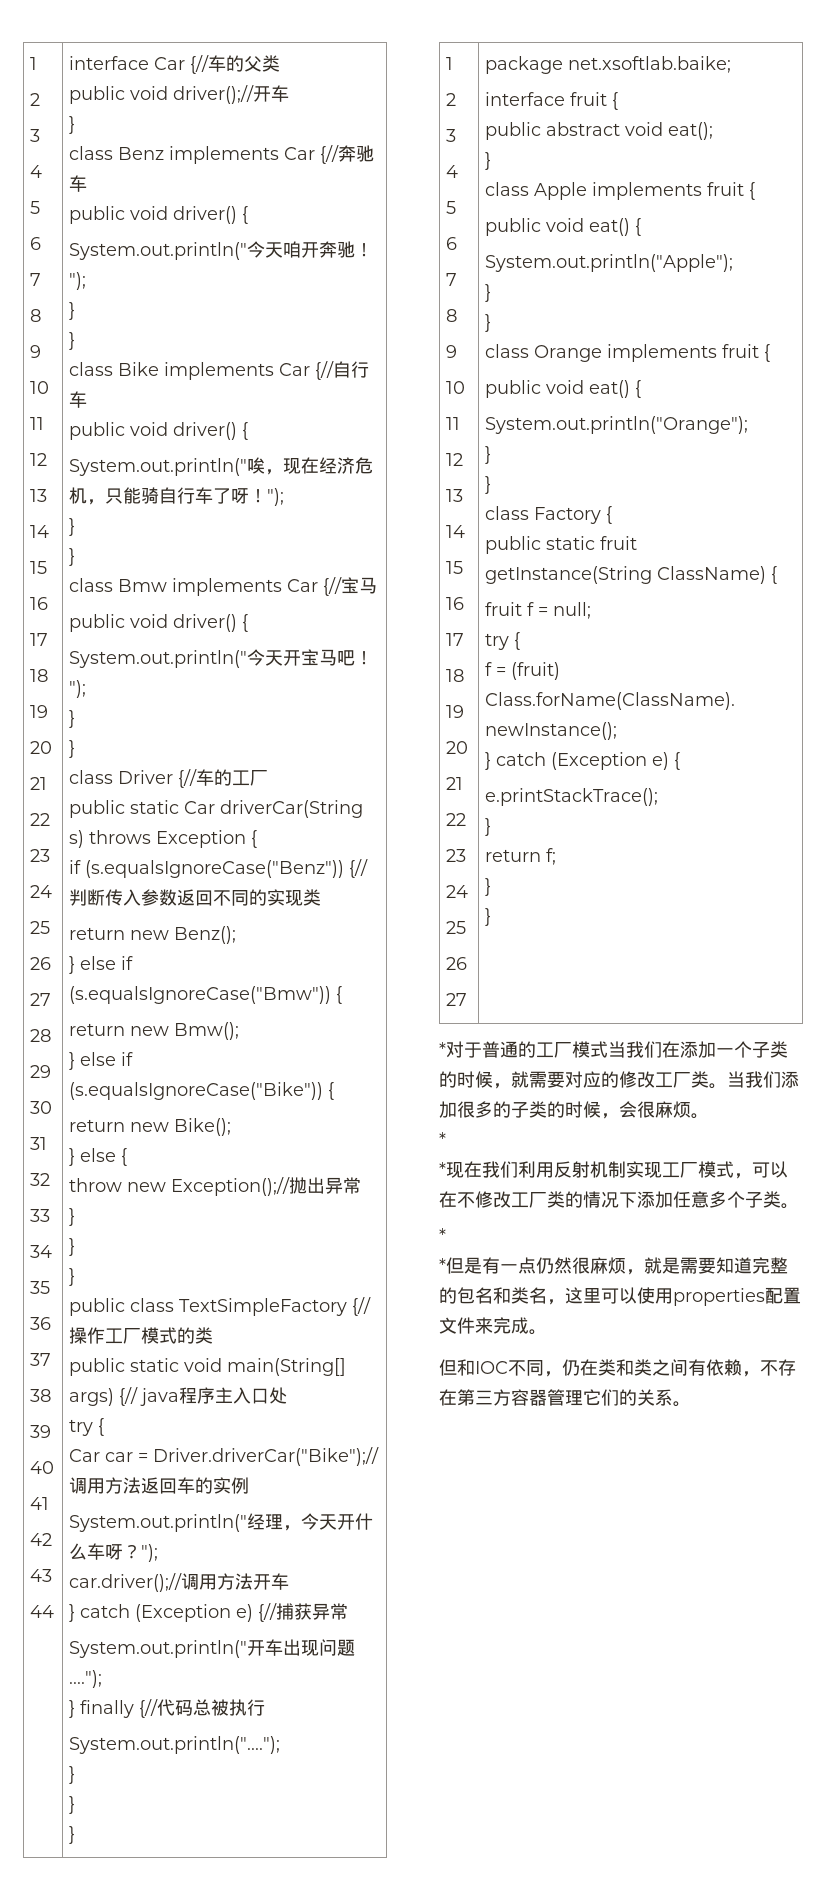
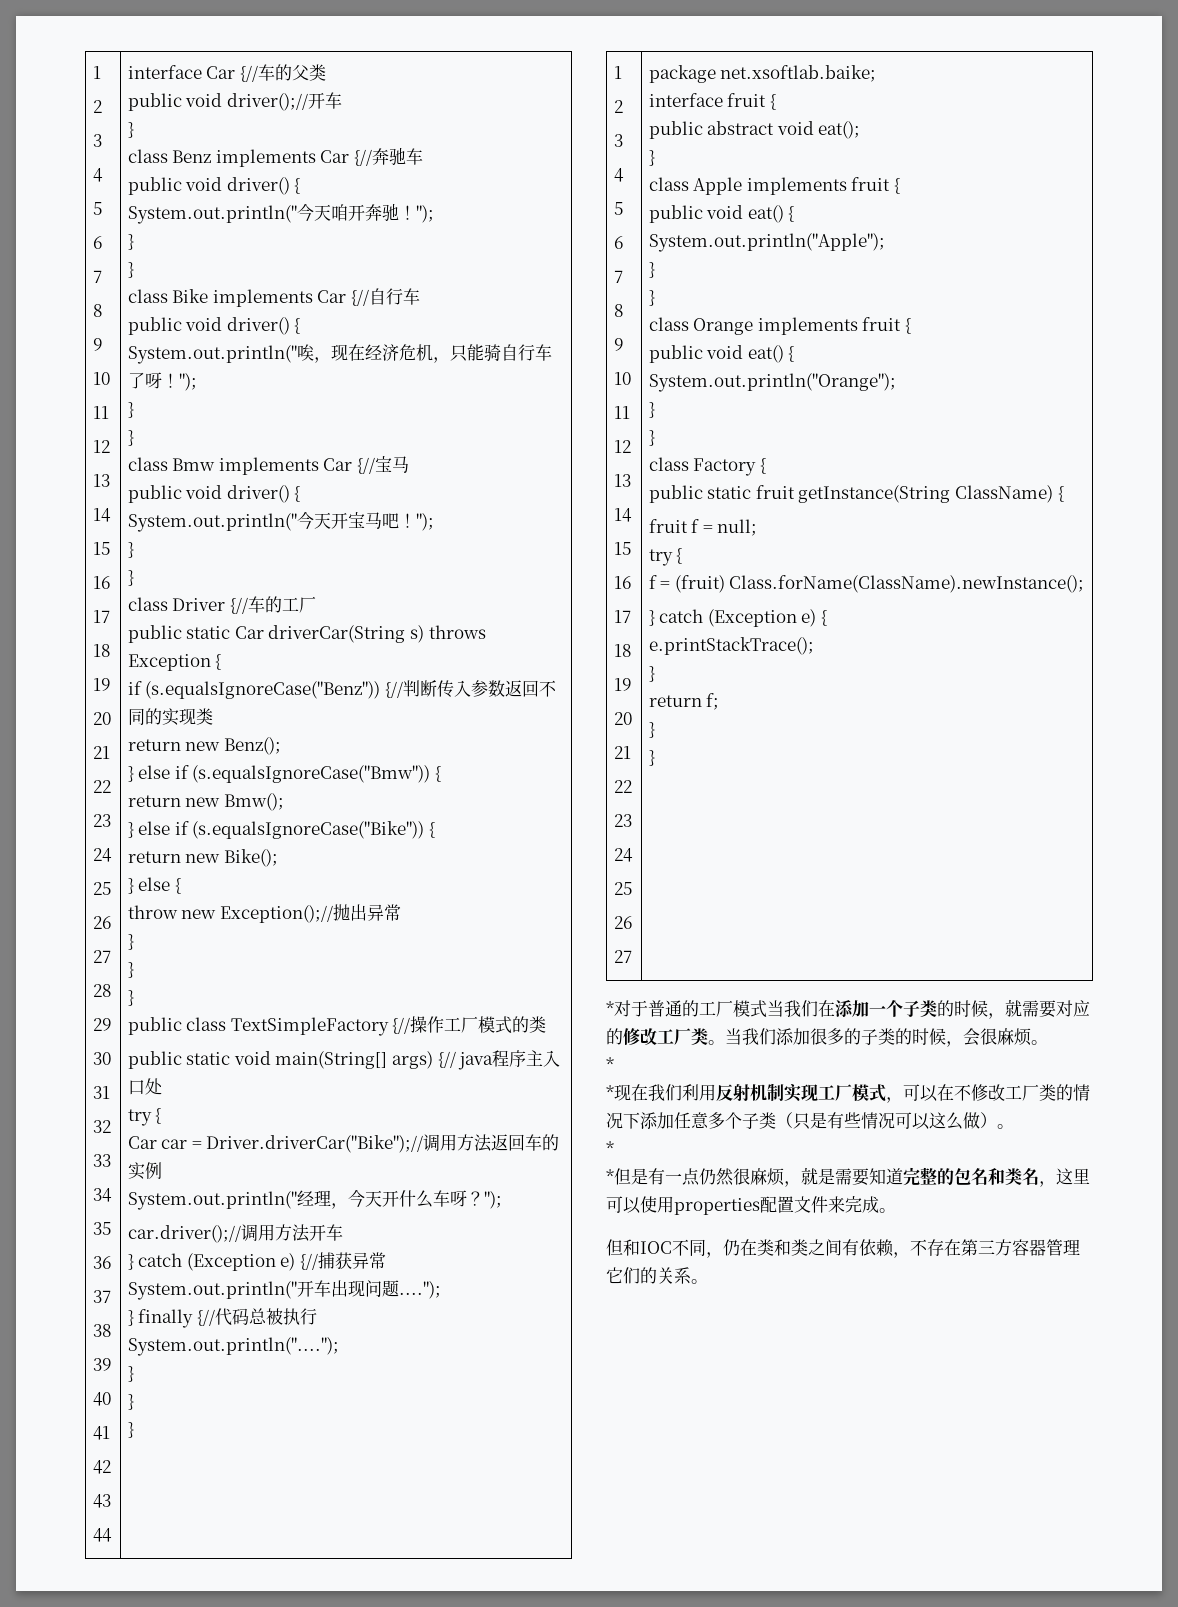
(781, 1199) none -> [776,1112,997,1130] （只是有些情况可以这么做）

